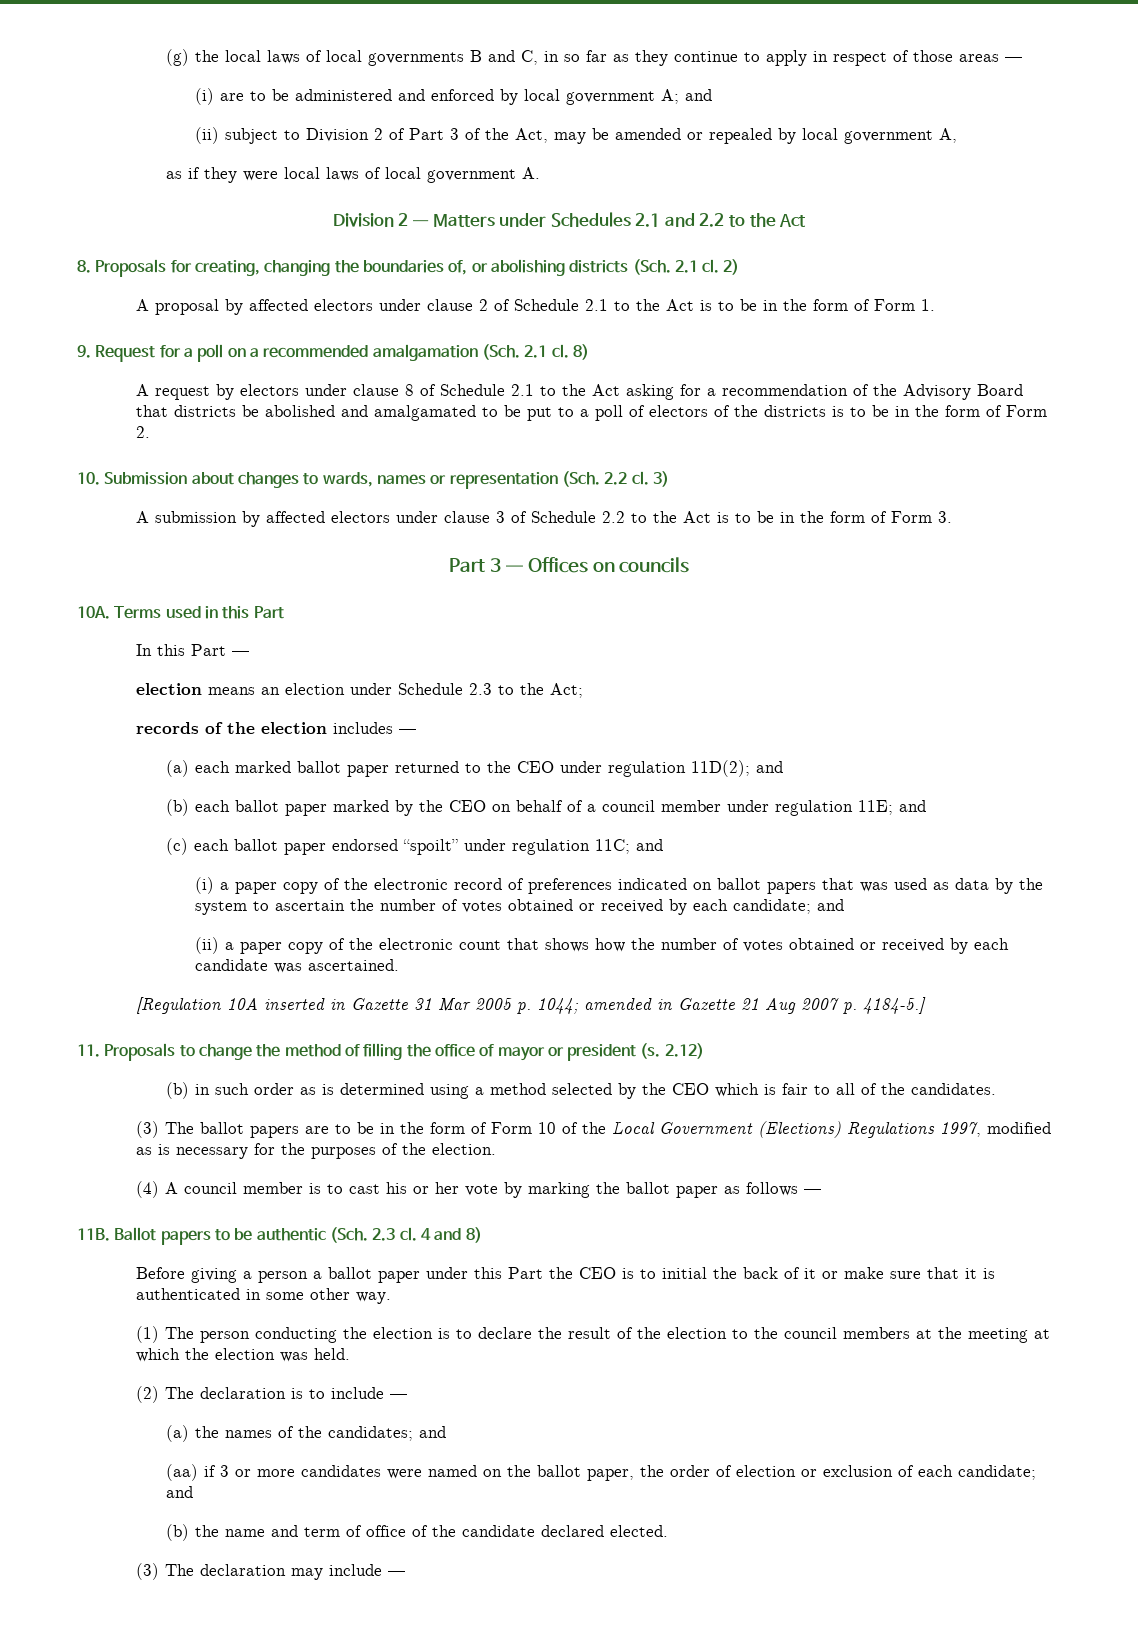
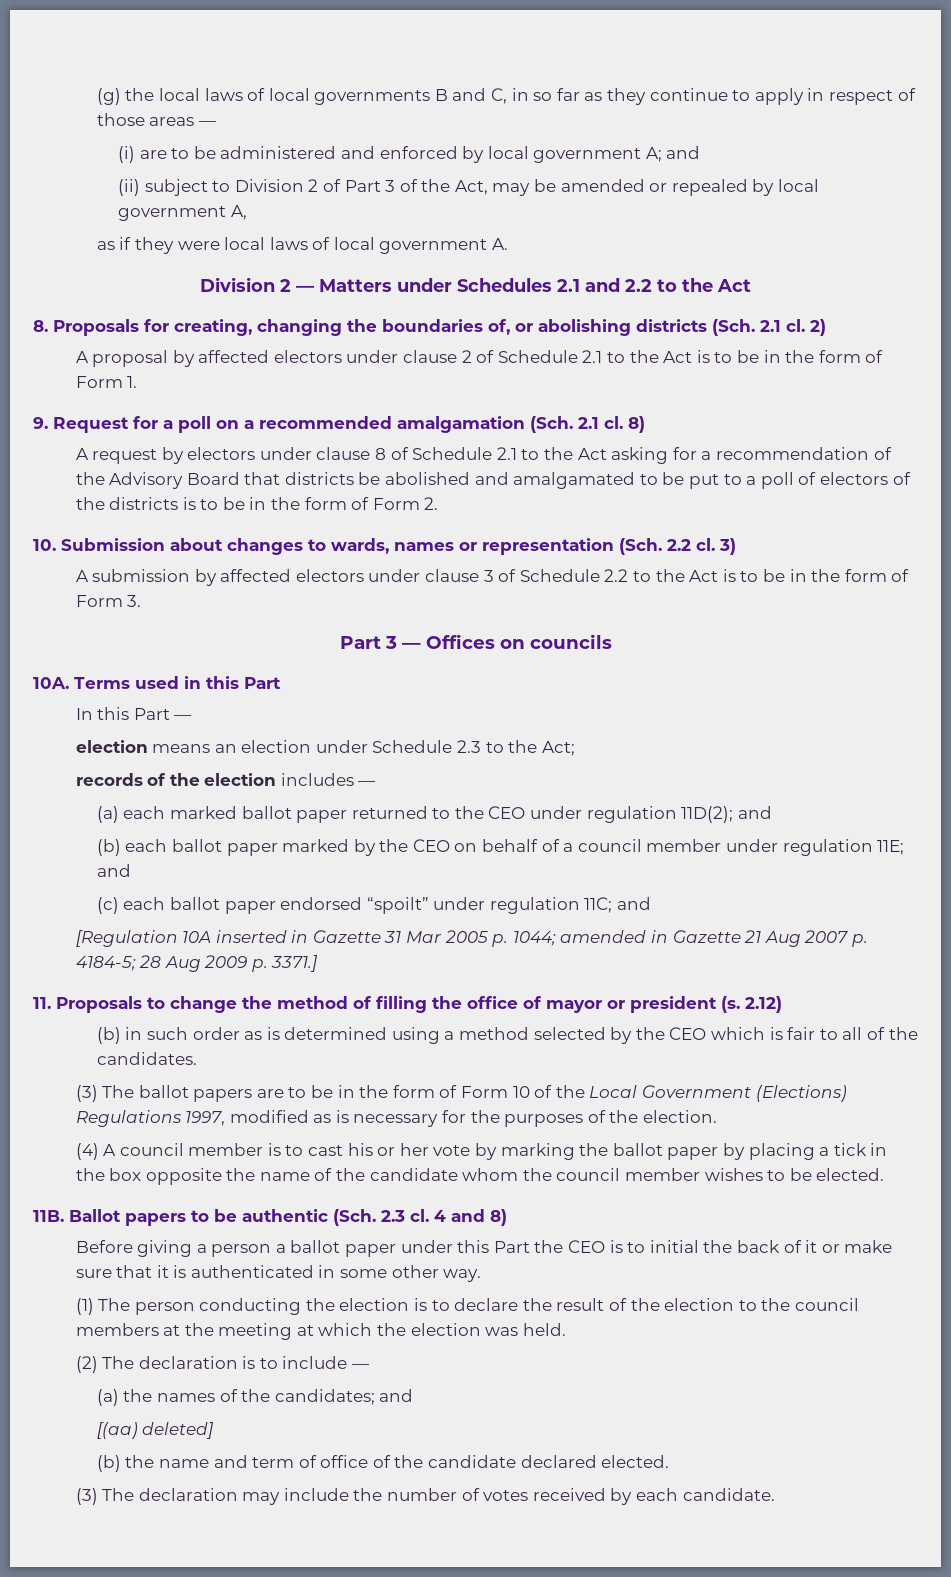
[195,877,1044,894] [195,899,845,915] [195,937,1010,954] [195,959,400,973] // (i) a paper copy of the electronic record of preferences indicated on ballot papers that was used as data by the system to ascertain the number of votes obtained or received by each candidate; and // (ii) a paper copy of the electronic count that shows how the number of votes obtained or received by each candidate was ascertained. -> (652, 903) none
[863,997,927,1014] 4184-5.] -> [75,955,319,972] 4184-5; 28 Aug 2009 p. 3371.]
[724,1182,822,1196] as follows — -> [722,1143,888,1160] [75,1168,885,1185] by placing a tick in the box opposite the name of the candidate whom the council member wishes to be elected.
[165,1464,1036,1481] [165,1486,193,1498] (aa) if 3 or more candidates were named on the ballot paper, the order of election or exclusion of each candidate; and -> [96,1422,215,1439] [(aa) deleted]
[388,1571,406,1576] — -> [353,1488,775,1505] the number of votes received by each candidate.

